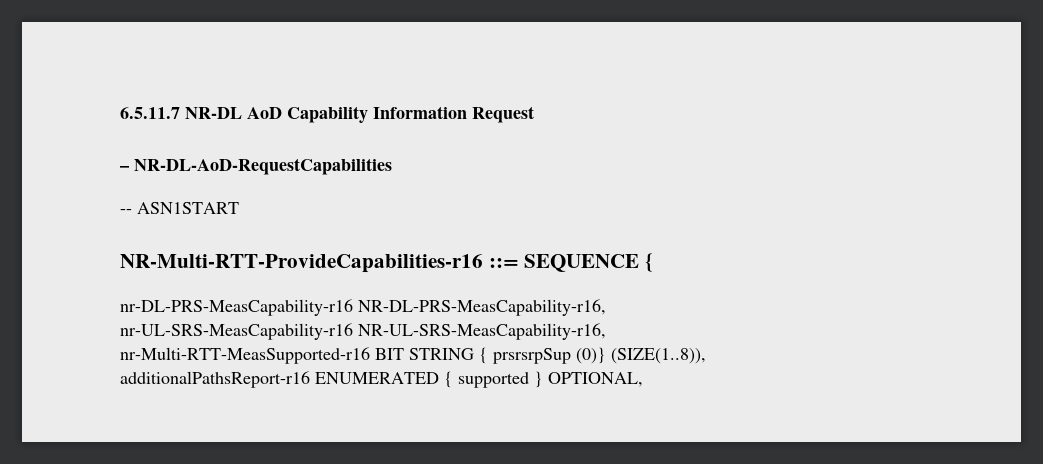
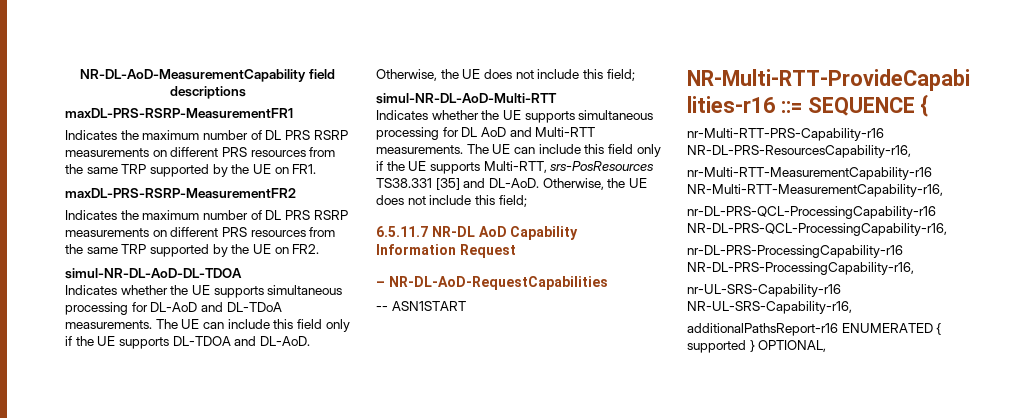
(120, 113) none -> [80,69,335,82] [169,86,246,99] [65,108,293,119] [65,130,348,140] [65,147,336,157] [65,164,317,177] [65,188,296,199] [65,210,348,220] [65,227,336,237] [65,244,320,257] [65,268,242,279] [65,285,343,298] [65,302,282,315] [65,319,350,332] [65,336,310,349] [376,69,635,81] [376,93,557,104] [376,110,654,123] [376,127,596,140] [376,144,661,157] [376,161,655,174] [376,178,647,190] [376,195,527,207] NR-DL-AoD-MeasurementCapability field descriptions // maxDL-PRS-RSRP-MeasurementFR1 // Indicates the maximum number of DL PRS RSRP measurements on different PRS resources from the same TRP supported by the UE on FR1. // maxDL-PRS-RSRP-MeasurementFR2 // Indicates the maximum number of DL PRS RSRP measurements on different PRS resources from the same TRP supported by the UE on FR2. // simul-NR-DL-AoD-DL-TDOA // Indicates whether the UE supports simultaneous processing for DL-AoD and DL-TDoA measurements. The UE can include this field only if the UE supports DL-TDOA and DL-AoD. Otherwise, the UE does not include this field; // simul-NR-DL-AoD-Multi-RTT // Indicates whether the UE supports simultaneous processing for DL AoD and Multi-RTT measurements. The UE can include this field only if the UE supports Multi-RTT, srs-PosResources TS38.331 [35] and DL-AoD. Otherwise, the UE does not include this field; //
[120,299,606,316] [120,323,606,340] [120,347,706,364] nr-DL-PRS-MeasCapability-r16 NR-DL-PRS-MeasCapability-r16, // nr-UL-SRS-MeasCapability-r16 NR-UL-SRS-MeasCapability-r16, // nr-Multi-RTT-MeasSupported-r16 BIT STRING { prsrsrpSup (0)} (SIZE(1..8)), -> [687,128,884,141] [687,145,911,158] [687,167,932,180] [687,184,943,197] [687,206,936,219] [687,223,947,236] [687,245,903,258] [687,262,914,275] [687,284,841,297] [687,301,852,314] nr-Multi-RTT-PRS-Capability-r16 NR-DL-PRS-ResourcesCapability-r16, // nr-Multi-RTT-MeasurementCapability-r16 NR-Multi-RTT-MeasurementCapability-r16, // nr-DL-PRS-QCL-ProcessingCapability-r16 NR-DL-PRS-QCL-ProcessingCapability-r16, // nr-DL-PRS-ProcessingCapability-r16 NR-DL-PRS-ProcessingCapability-r16, // nr-UL-SRS-Capability-r16 NR-UL-SRS-Capability-r16,

